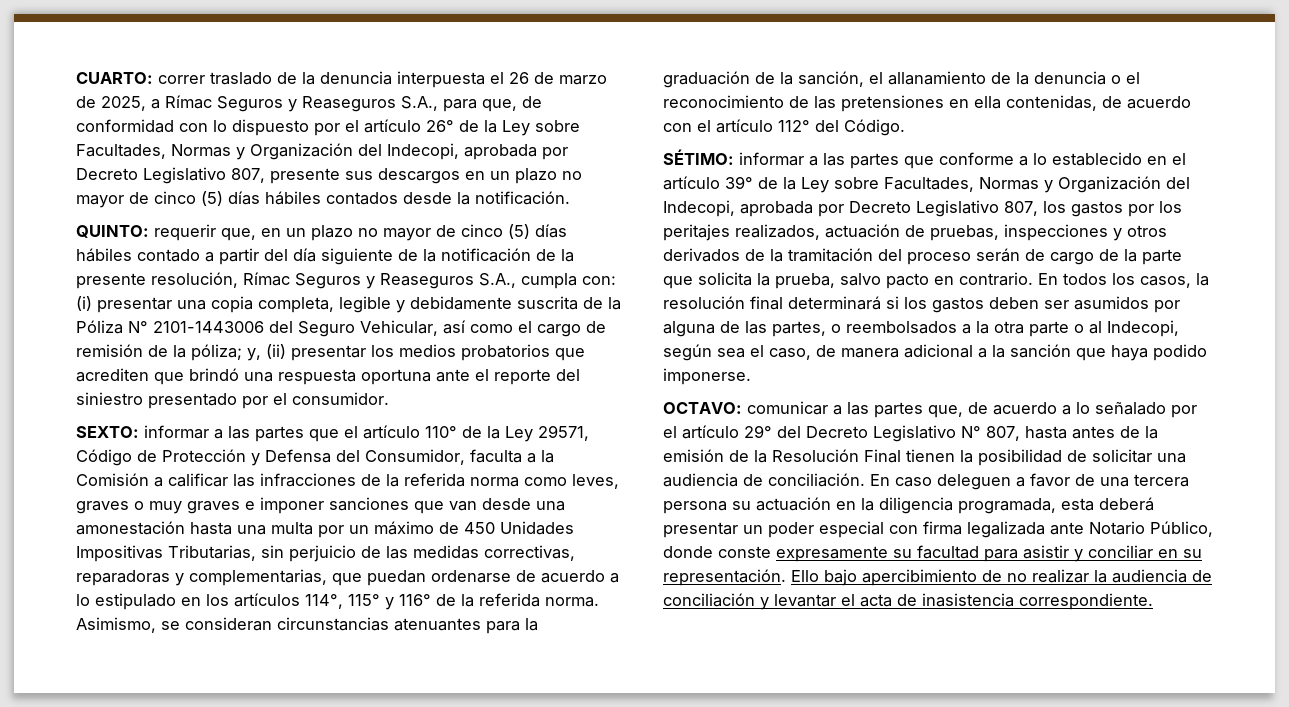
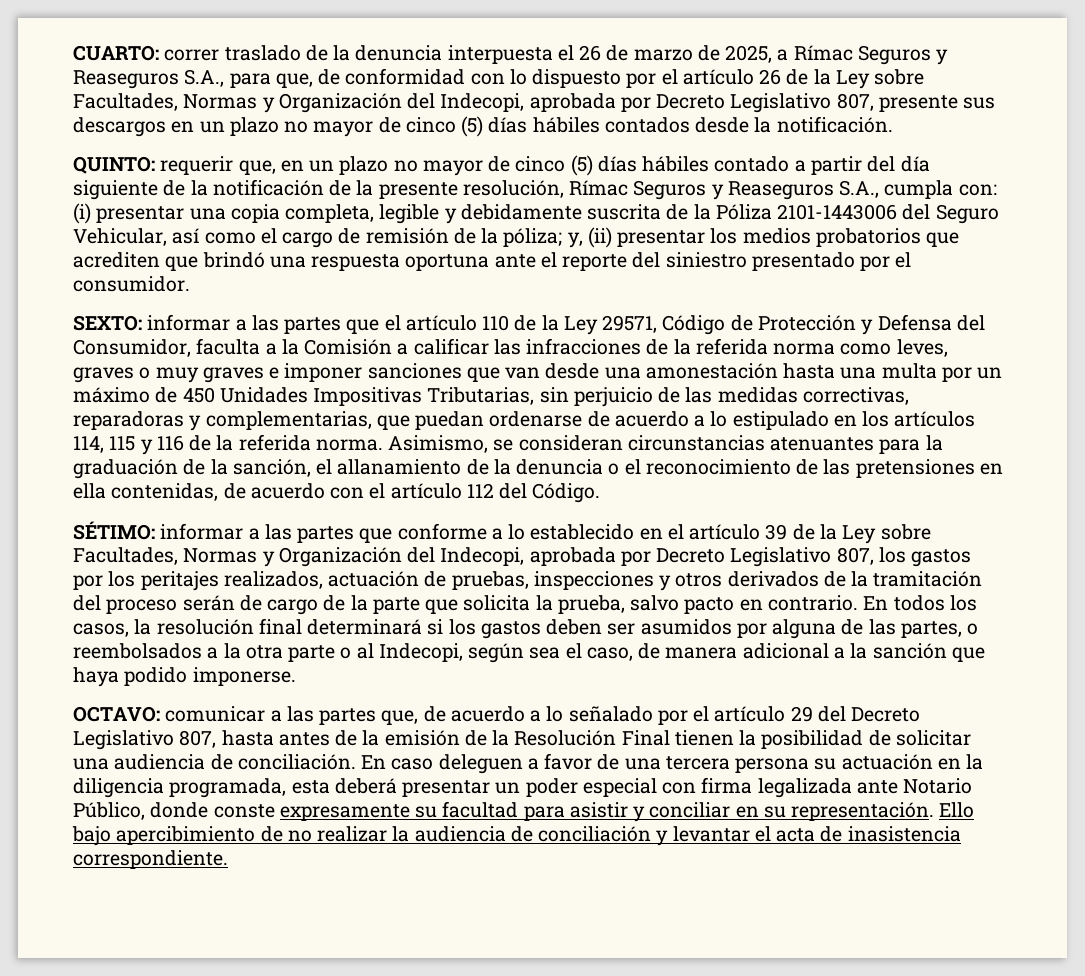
[426,120,454,132] 26° -> [759,69,782,85] 26
[128,321,148,333] N° -> (772, 212) none
[425,426,457,438] 110° -> [482,315,510,331] 110
[305,594,431,610] 114°, 115° y 116° -> [73,435,184,455] 114, 115 y 116
[778,120,810,132] 112° -> [466,483,494,498] 112
[725,176,753,189] 39° -> [765,524,788,540] 39
[744,425,772,438] 29° -> [790,706,813,722] 29
[961,426,981,438] N° -> (174, 740) none

